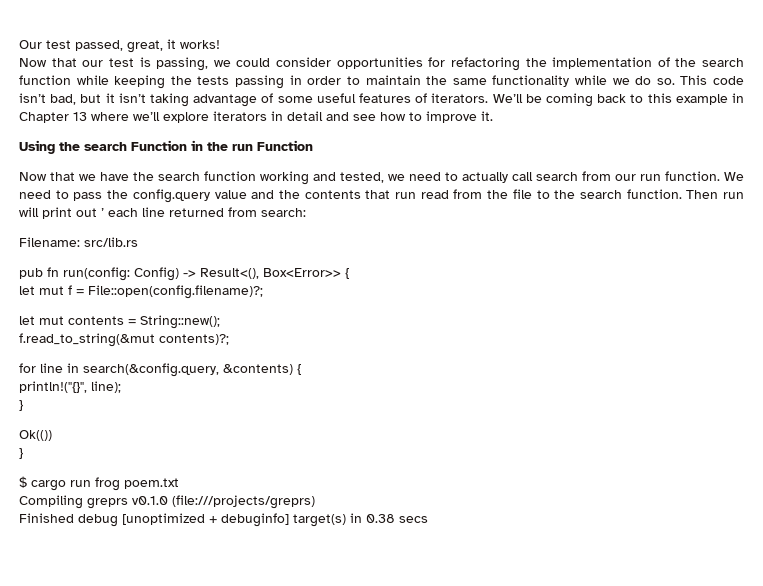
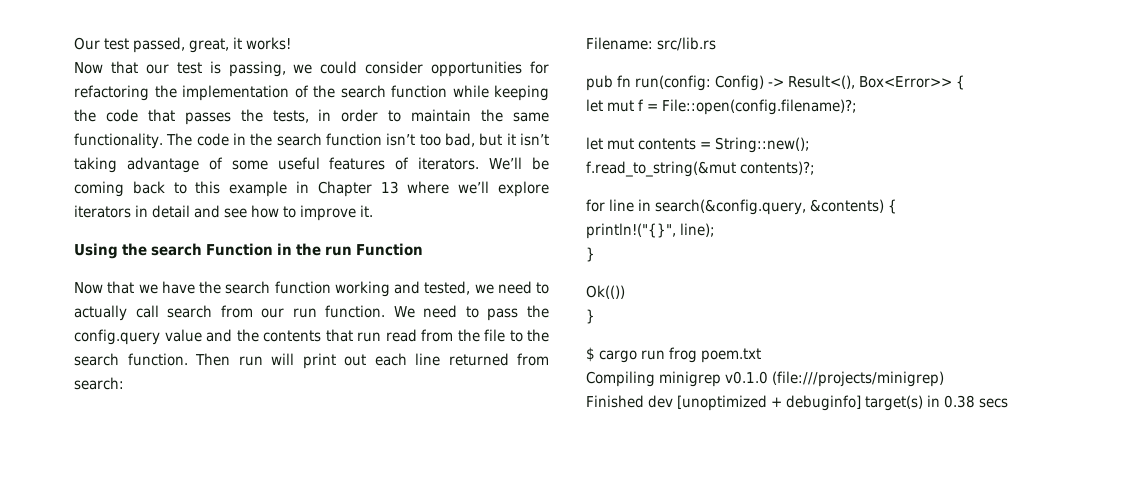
[197,75,285,89] tests passing -> [105,109,309,125] code that passes the tests,
[492,75,744,87] [19,93,46,103] functionality while we do so. This code isn’t -> [74,133,441,149] functionality. The code in the search function isn’t too
[101,208,104,217] ’ -> (366, 360) none
[87,495,315,509] greprs v0.1.0 (file:///projects/greprs) -> [659,371,945,387] minigrep v0.1.0 (file:///projects/minigrep)
[78,514,118,527] debug -> [648,395,674,408] dev

